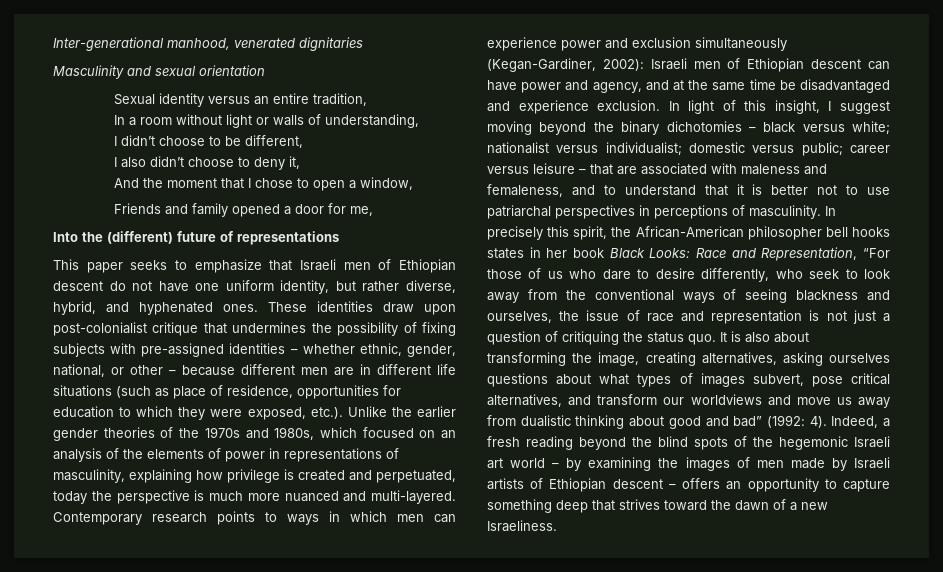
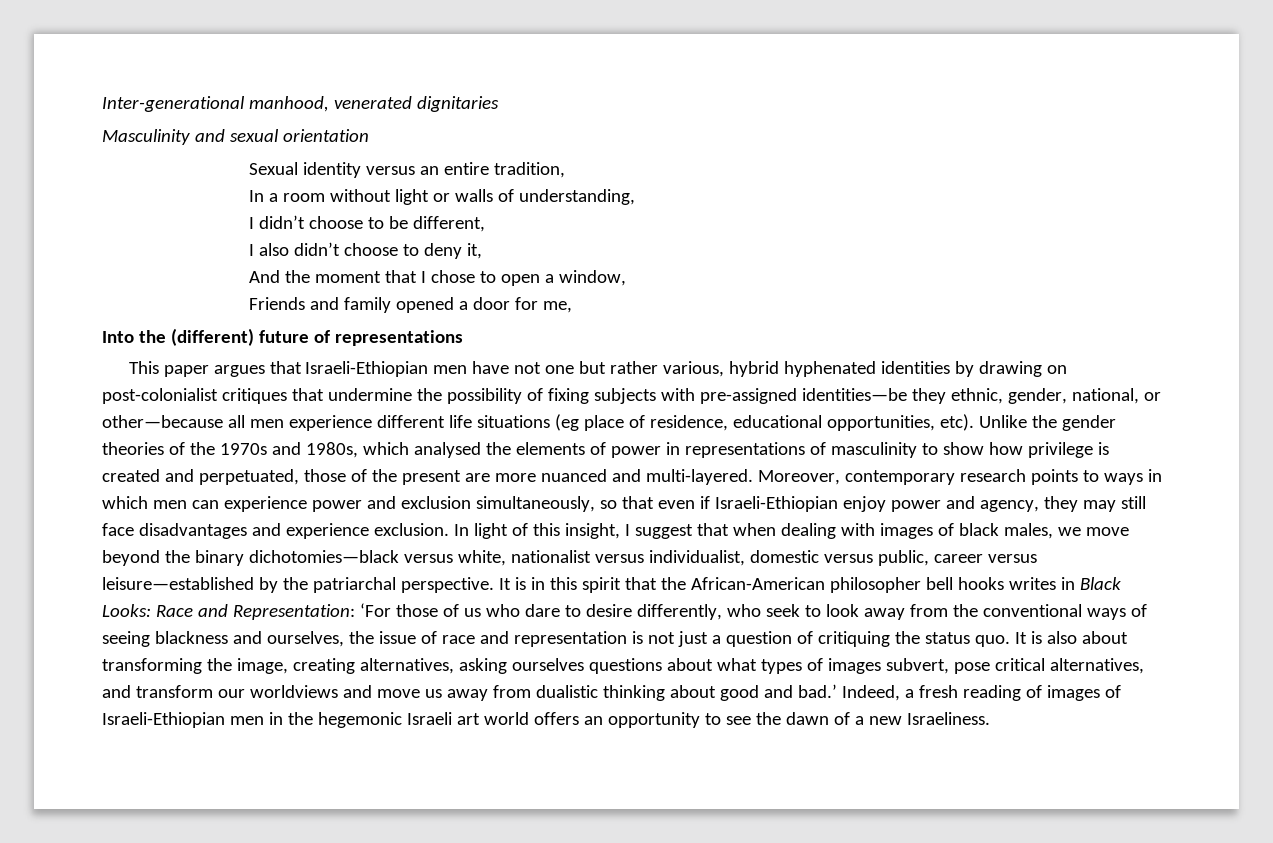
[130,259,457,273] [53,280,456,294] [53,301,456,315] [53,322,307,336] seeks to emphasize that Israeli men of Ethiopian descent do not have one uniform identity, but rather diverse, hybrid, and hyphenated ones. These identities draw upon post-colonialist critique that undermines -> [213,361,1068,377] [102,388,412,404] argues that Israeli-Ethiopian men have not one but rather various, hybrid hyphenated identities by drawing on post-colonialist critiques that undermine
[229,343,355,354] identities – whether -> [801,388,946,404] identities—be they
[130,364,371,376] other – because different men are in -> [102,415,372,431] other—because all men experience
[116,386,169,398] (such as -> [554,414,579,431] (eg
[297,385,401,399] [53,406,343,420] opportunities for education to which they were exposed, etc.). -> [732,414,974,431] educational opportunities, etc).
[416,406,456,418] earlier -> (1057, 421) none
[362,427,456,439] [53,448,119,462] focused on an analysis of -> [413,442,481,458] analysed
[53,469,192,483] masculinity, explaining -> [830,442,984,458] masculinity to show
[53,490,243,504] today the perspective is much -> [303,469,490,485] those of the present are
[53,512,142,525] Contemporary -> [757,470,955,485] Moreover, contemporary
[695,37,787,51] [487,58,890,72] [487,79,890,93] simultaneously (Kegan-Gardiner, 2002): Israeli men of Ethiopian descent can have power and agency, and at the same time be disadvantaged -> [475,496,1146,512] [102,523,247,539] simultaneously, so that even if Israeli-Ethiopian enjoy power and agency, they may still face disadvantages
[487,121,890,135] moving beyond the binary dichotomies – black versus white; -> [696,523,1129,539] [102,550,506,566] that when dealing with images of black males, we move beyond the binary dichotomies—black versus white,
[605,142,682,156] individualist; -> [648,550,745,566] individualist,
[801,142,843,156] public; -> [877,550,929,566] public,
[533,163,827,175] [487,184,890,197] [487,205,836,219] [487,226,608,240] leisure – that are associated with maleness and femaleness, and to understand that it is better not to use patriarchal perspectives in perceptions of masculinity. In precisely this spirit, -> [102,577,657,593] leisure—established by the patriarchal perspective. It is in this spirit that
[487,247,604,259] states in her book -> [1008,577,1075,590] writes in
[761,247,890,261] Representation, “For -> [232,603,391,620] Representation: ‘For
[733,415,827,428] bad” (1992: 4). -> [797,684,837,698] bad.’
[579,436,747,450] beyond the blind spots of -> [1025,685,1121,701] [102,712,283,728] of images of Israeli-Ethiopian men in
[552,457,890,471] [487,478,890,492] [487,499,707,513] – by examining the images of men made by Israeli artists of Ethiopian descent – offers an opportunity to capture something deep that strives toward -> [533,712,751,728] offers an opportunity to see

